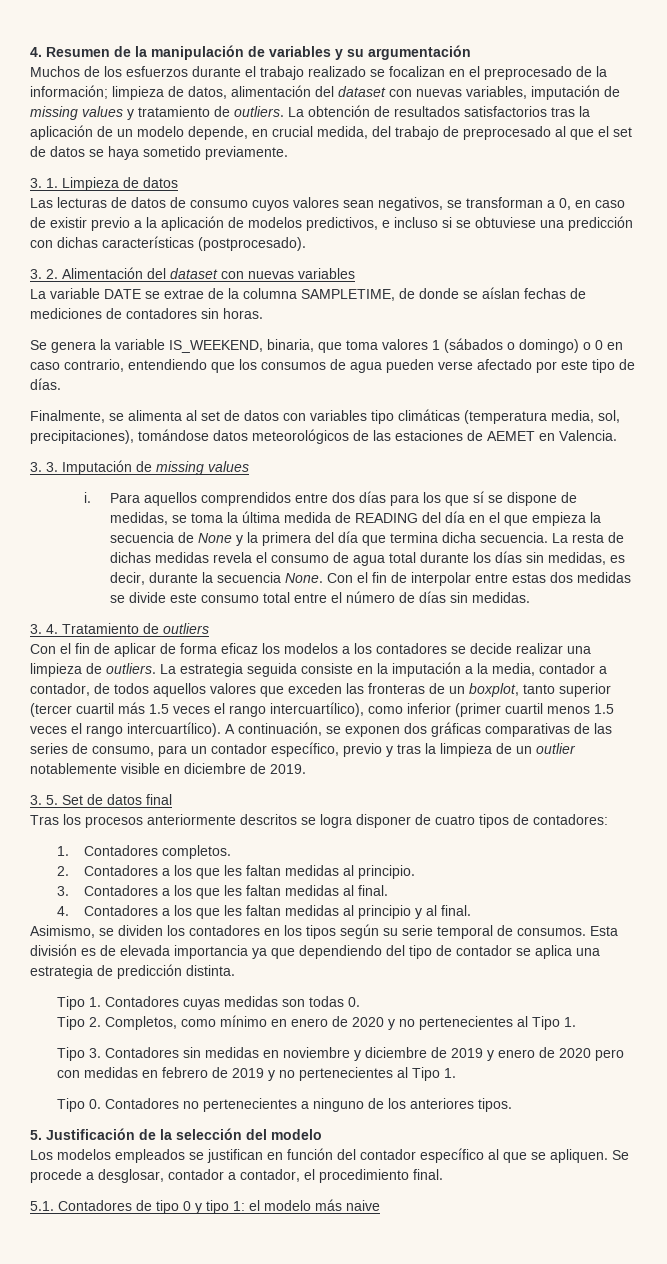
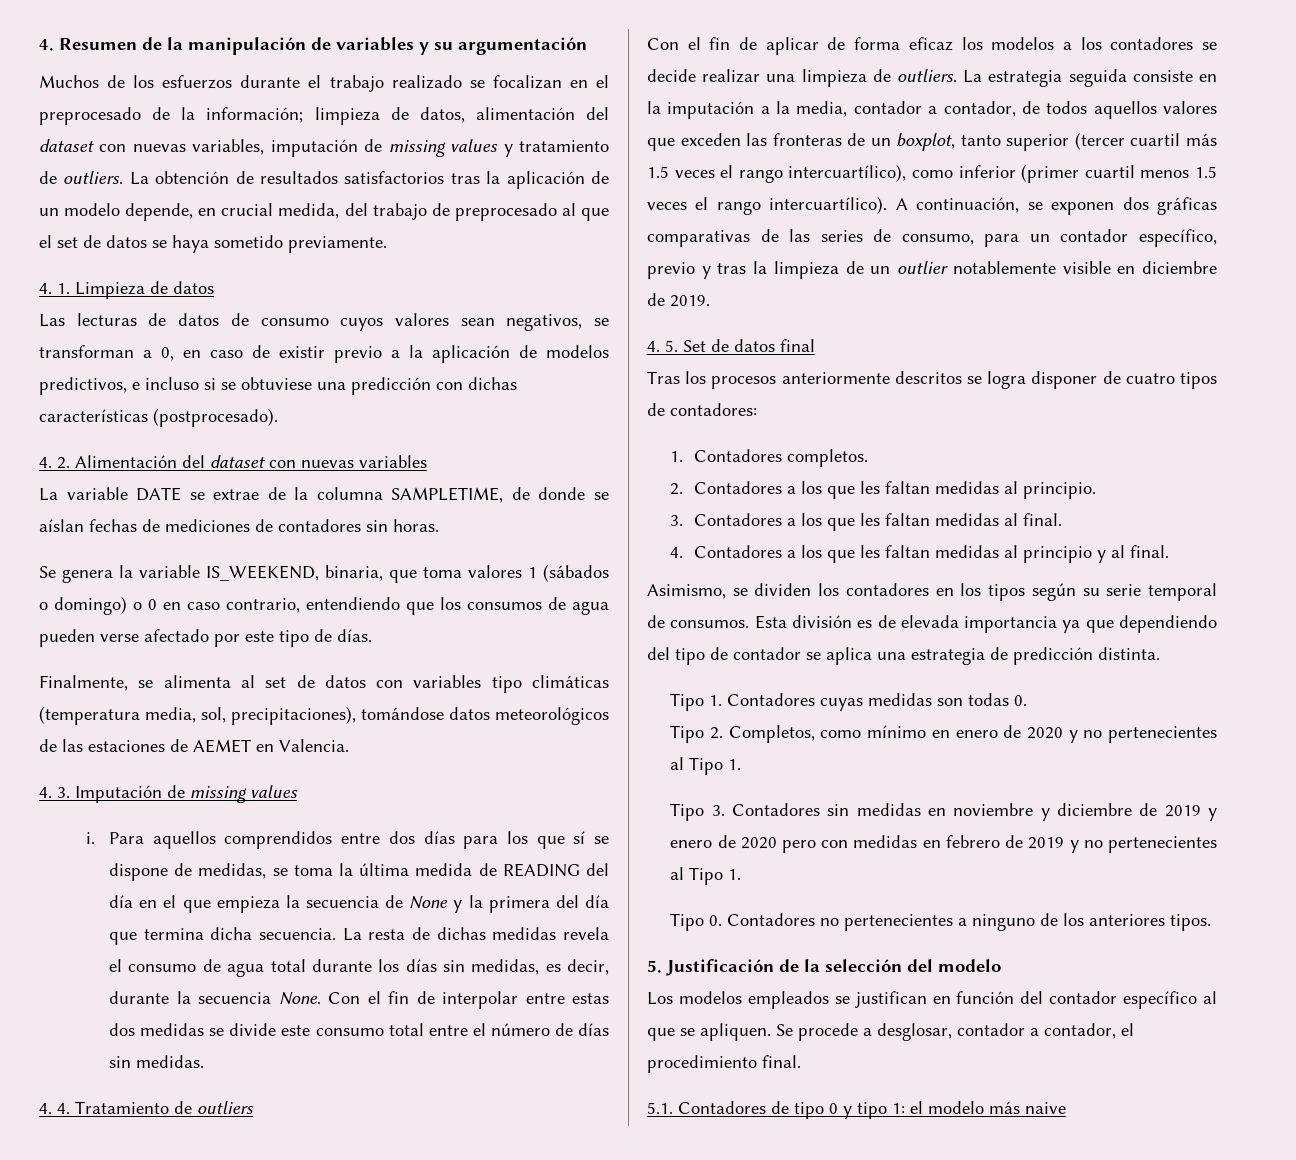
[30,178,42,188] 3. -> [39,283,52,294] 4.
[30,269,42,279] 3. -> [39,457,52,468] 4.
[30,462,42,472] 3. -> [39,787,52,798] 4.
[30,624,42,634] 3. -> [39,1103,52,1114] 4.
[30,795,42,805] 3. -> [647,341,660,352] 4.

